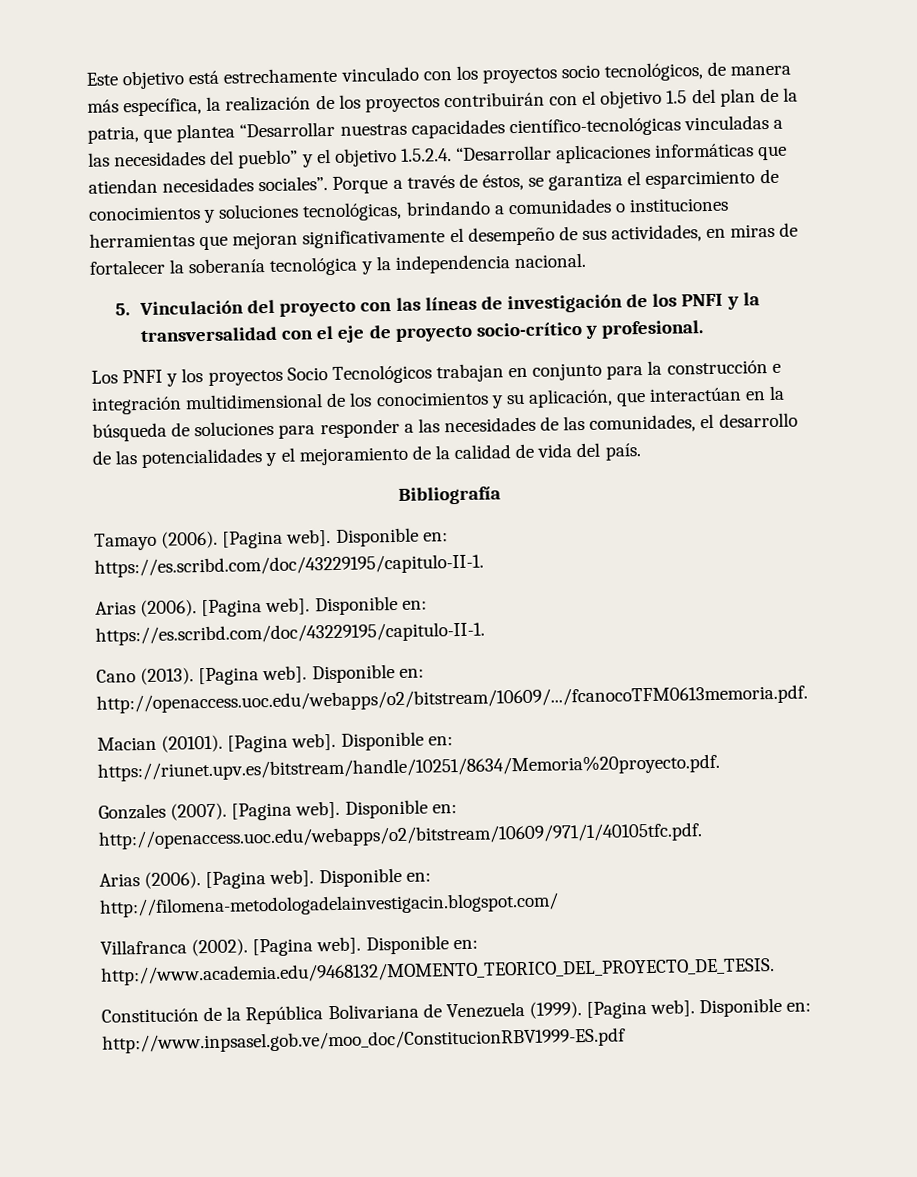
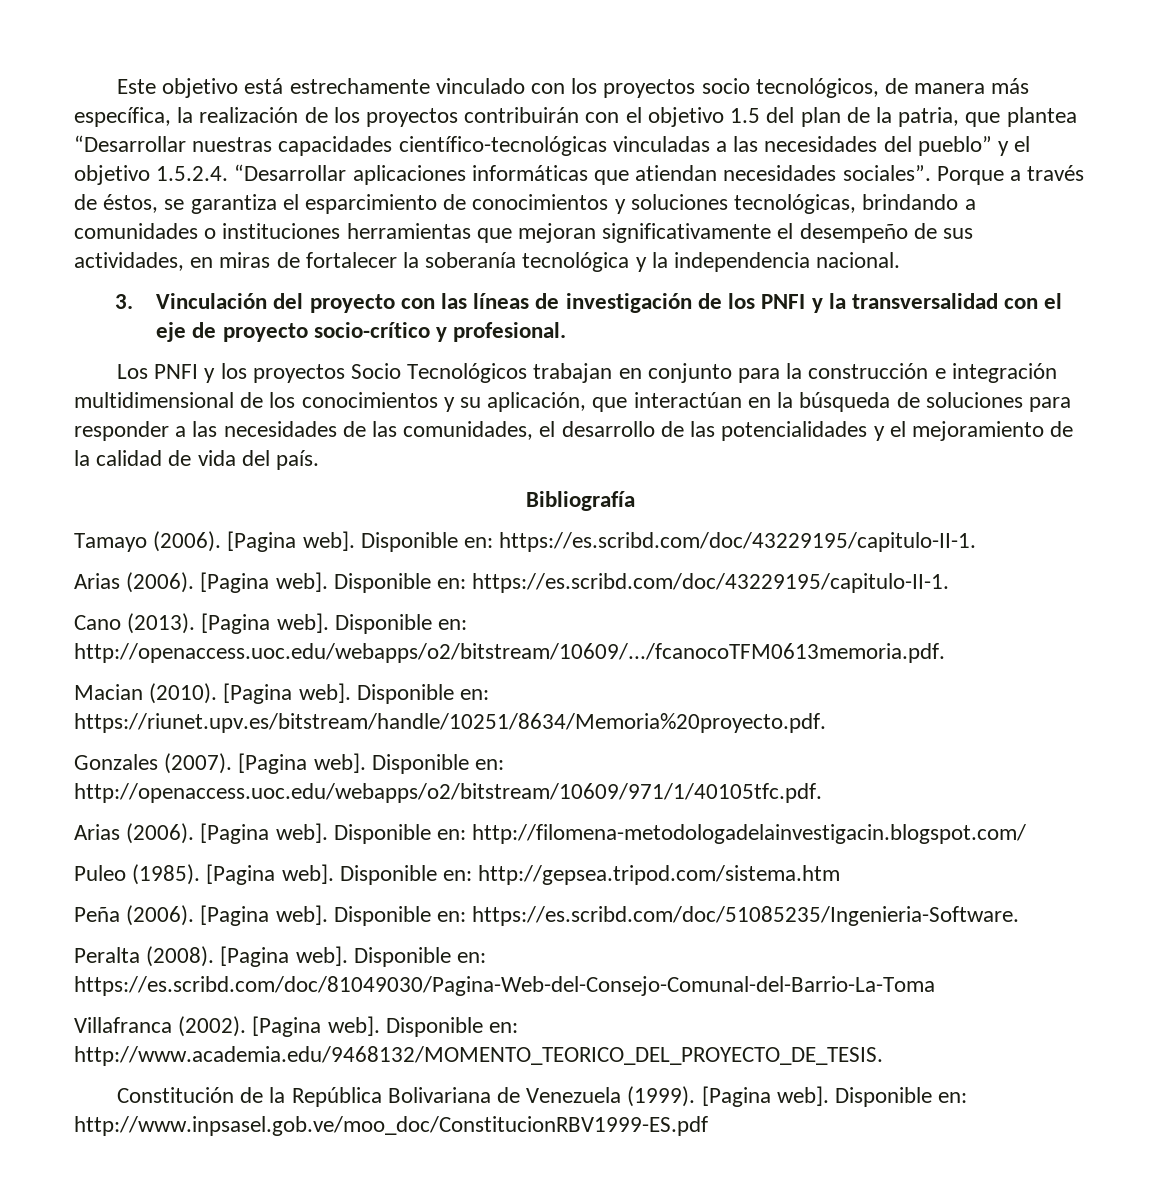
[115,303,131,316] 5. -> [115,294,134,309] 3.
[161,734,224,753] (20101). -> [149,683,218,704] (2010).
(559, 905) none -> [74,864,841,885] [74,905,1020,926] [74,946,487,967] [74,976,935,996] // Puleo (1985). [Pagina web]. Disponible en: http://gepsea.tripod.com/sistema.htm // Peña (2006). [Pagina web]. Disponible en: https://es.scribd.com/doc/51085235/Ingenieria-Software. // Peralta (2008). [Pagina web]. Disponible en: https://es.scribd.com/doc/81049030/Pagina-Web-del-Consejo-Comunal-del-Barrio-La-Toma

